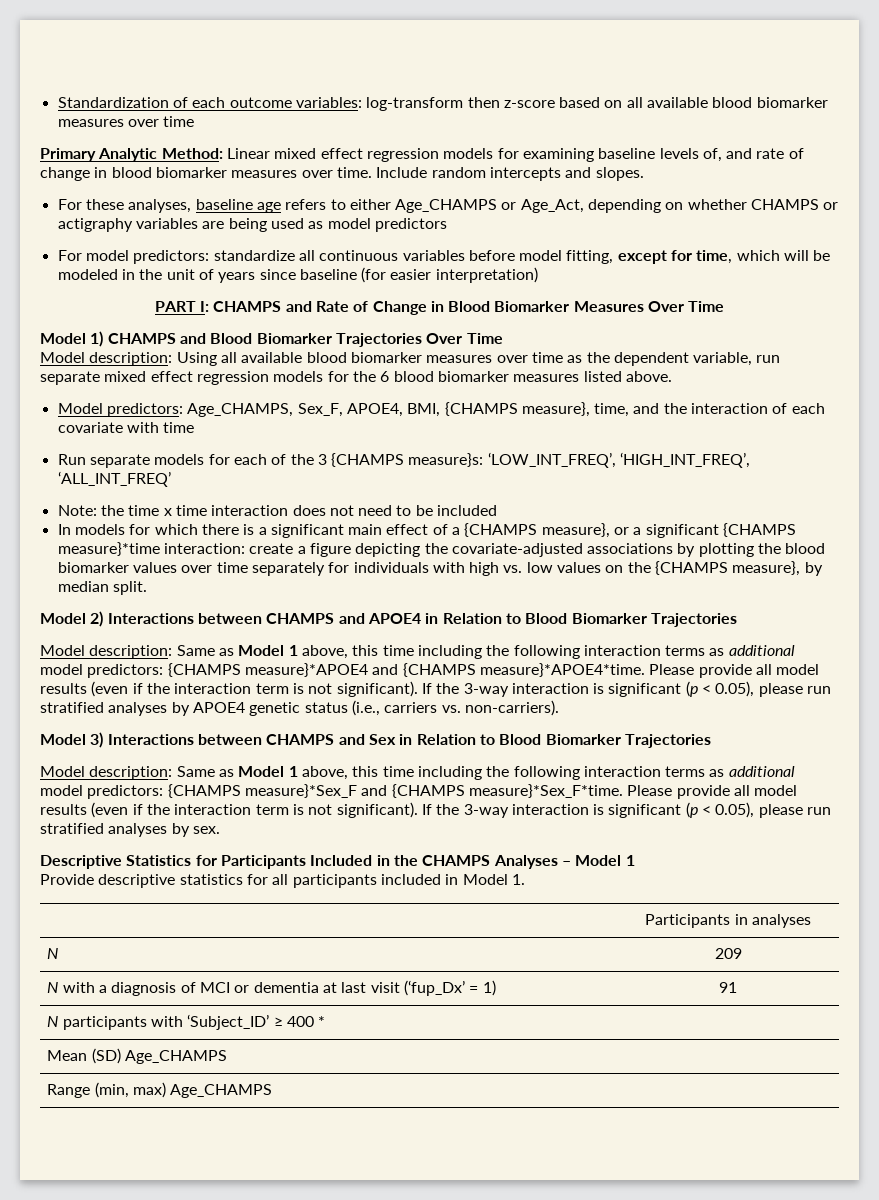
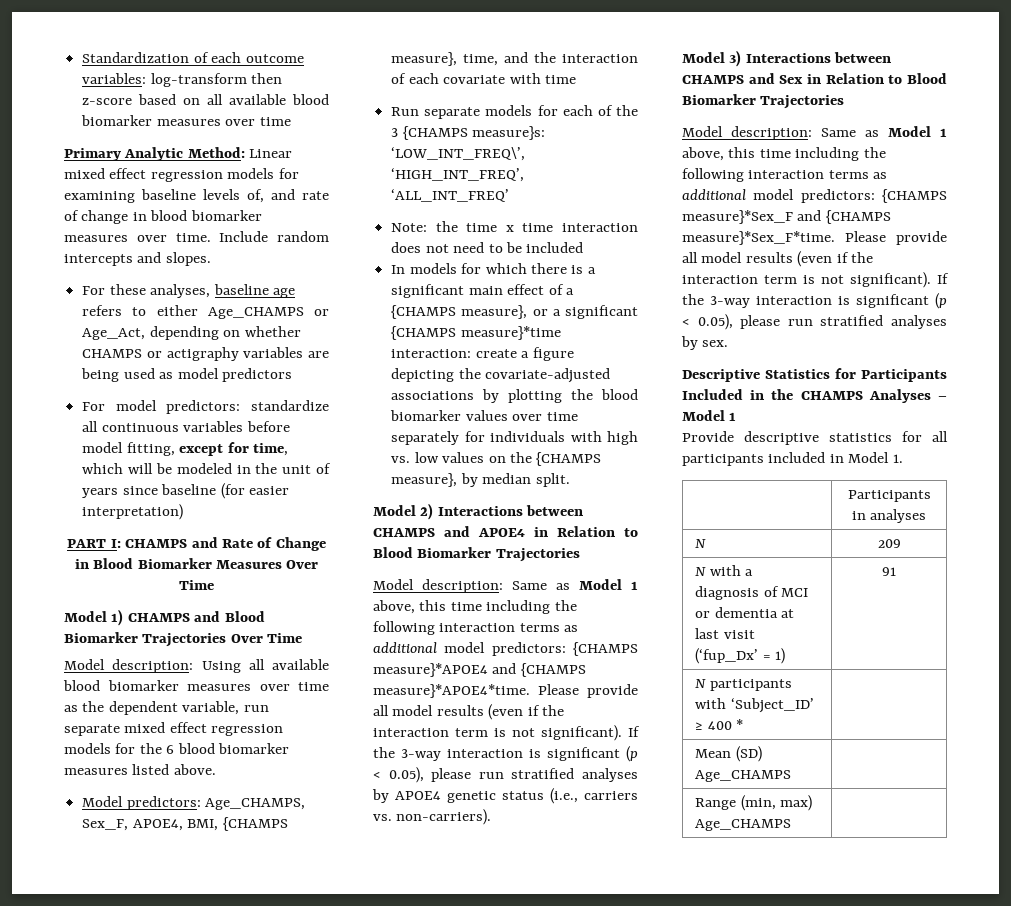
[487,452,616,468] ‘LOW_INT_FREQ’, -> [391,147,526,161] ‘LOW_INT_FREQ\’,

